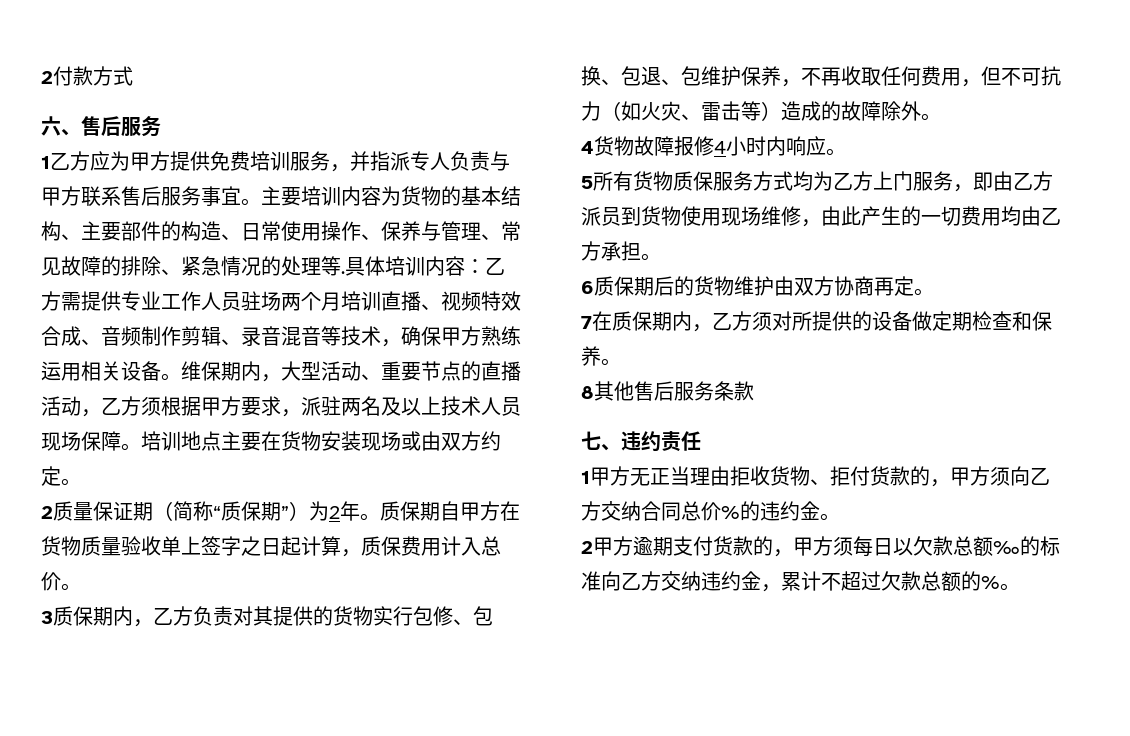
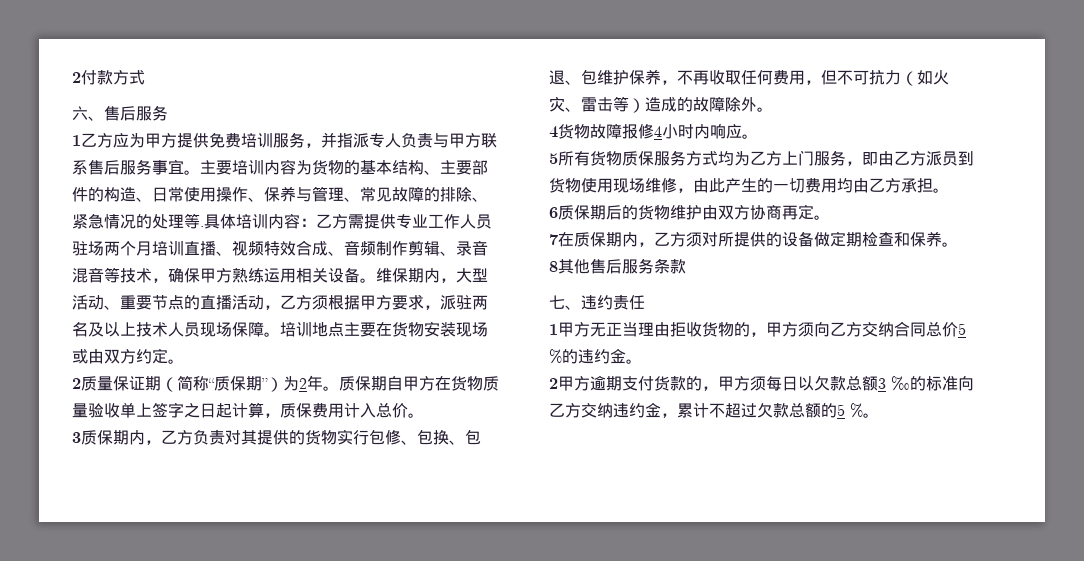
[810,466,910,486] 、拒付货款 -> (734, 329) none
(721, 511) none -> [958,323,966,335] 5
(993, 546) none -> [878,378,886,389] 3
(981, 581) none -> [837,404,845,416] 5

